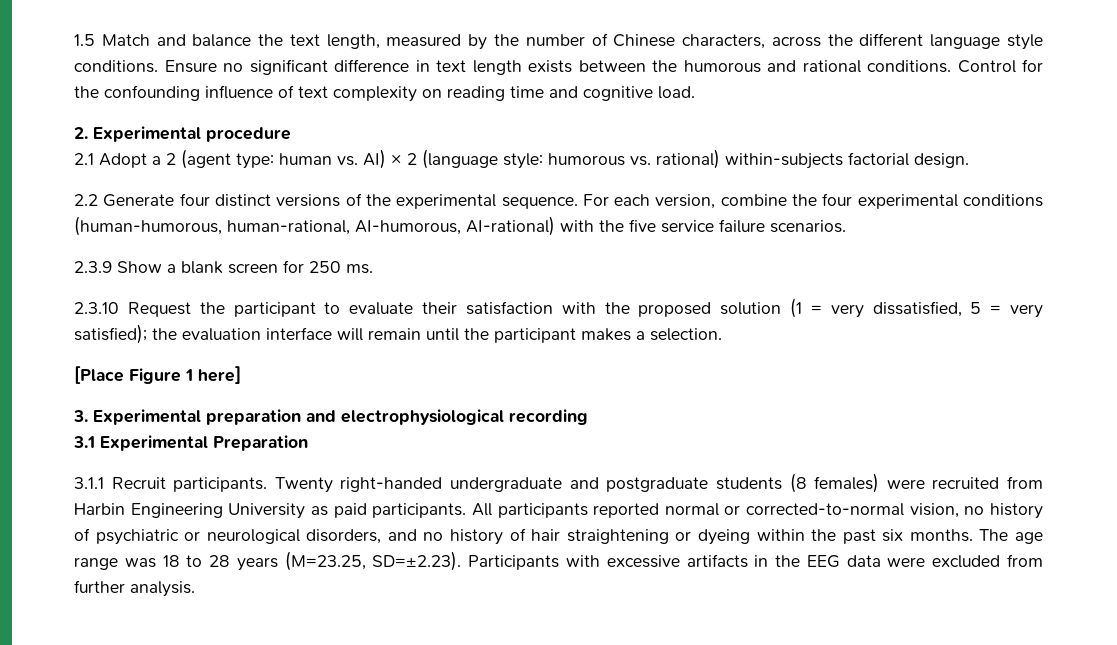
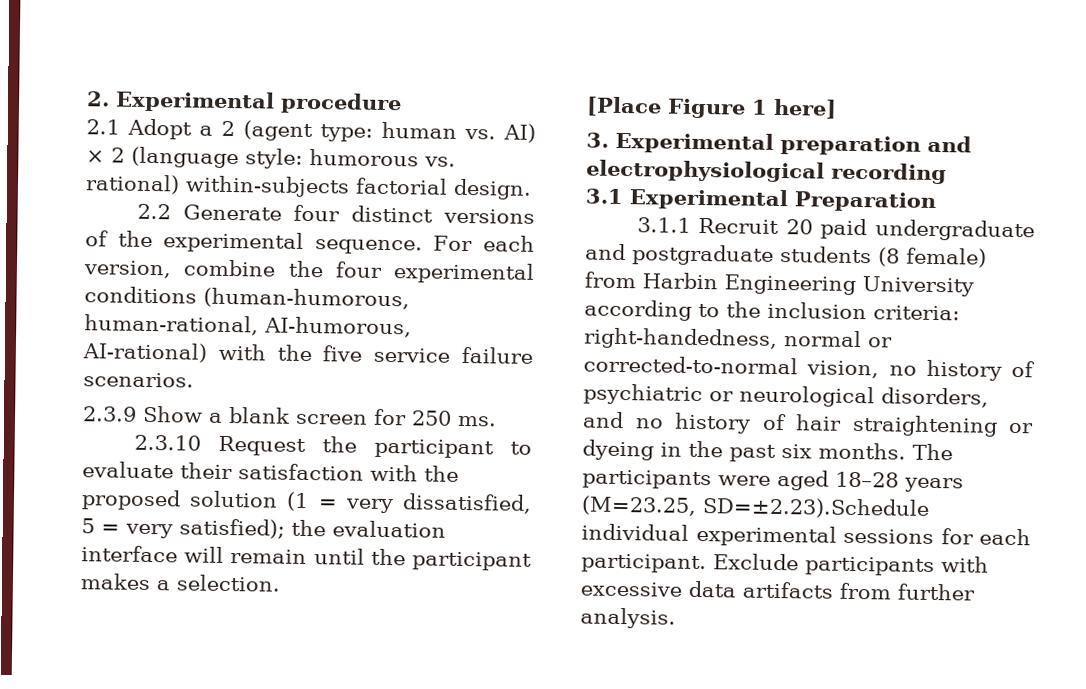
[74,33,1044,50] [74,59,1043,75] [74,85,695,102] 1.5 Match and balance the text length, measured by the number of Chinese characters, across the different language style conditions. Ensure no significant difference in text length exists between the humorous and rational conditions. Control for the confounding influence of text complexity on reading time and cognitive load. // -> (86, 99) none
[173,477,443,493] participants. Twenty right-handed -> [785,218,868,240] 20 paid
[814,473,1000,493] females) were recruited -> [906,247,987,268] female)
[310,503,660,518] as paid participants. All participants reported -> [584,299,960,321] [583,327,778,350] according to the inclusion criteria: right-handedness,
[756,529,805,541] within -> [660,442,682,457] in
[1014,532,1043,544] [74,551,1001,571] age range was 18 to 28 years (M=23.25, SD=±2.23). Participants with excessive artifacts in the EEG data were excluded -> [582,469,964,493] [581,495,930,519] [581,523,1031,547] [581,553,989,577] [580,580,833,599] participants were aged 18–28 years (M=23.25, SD=±2.23).Schedule individual experimental sessions for each participant. Exclude participants with excessive data artifacts

